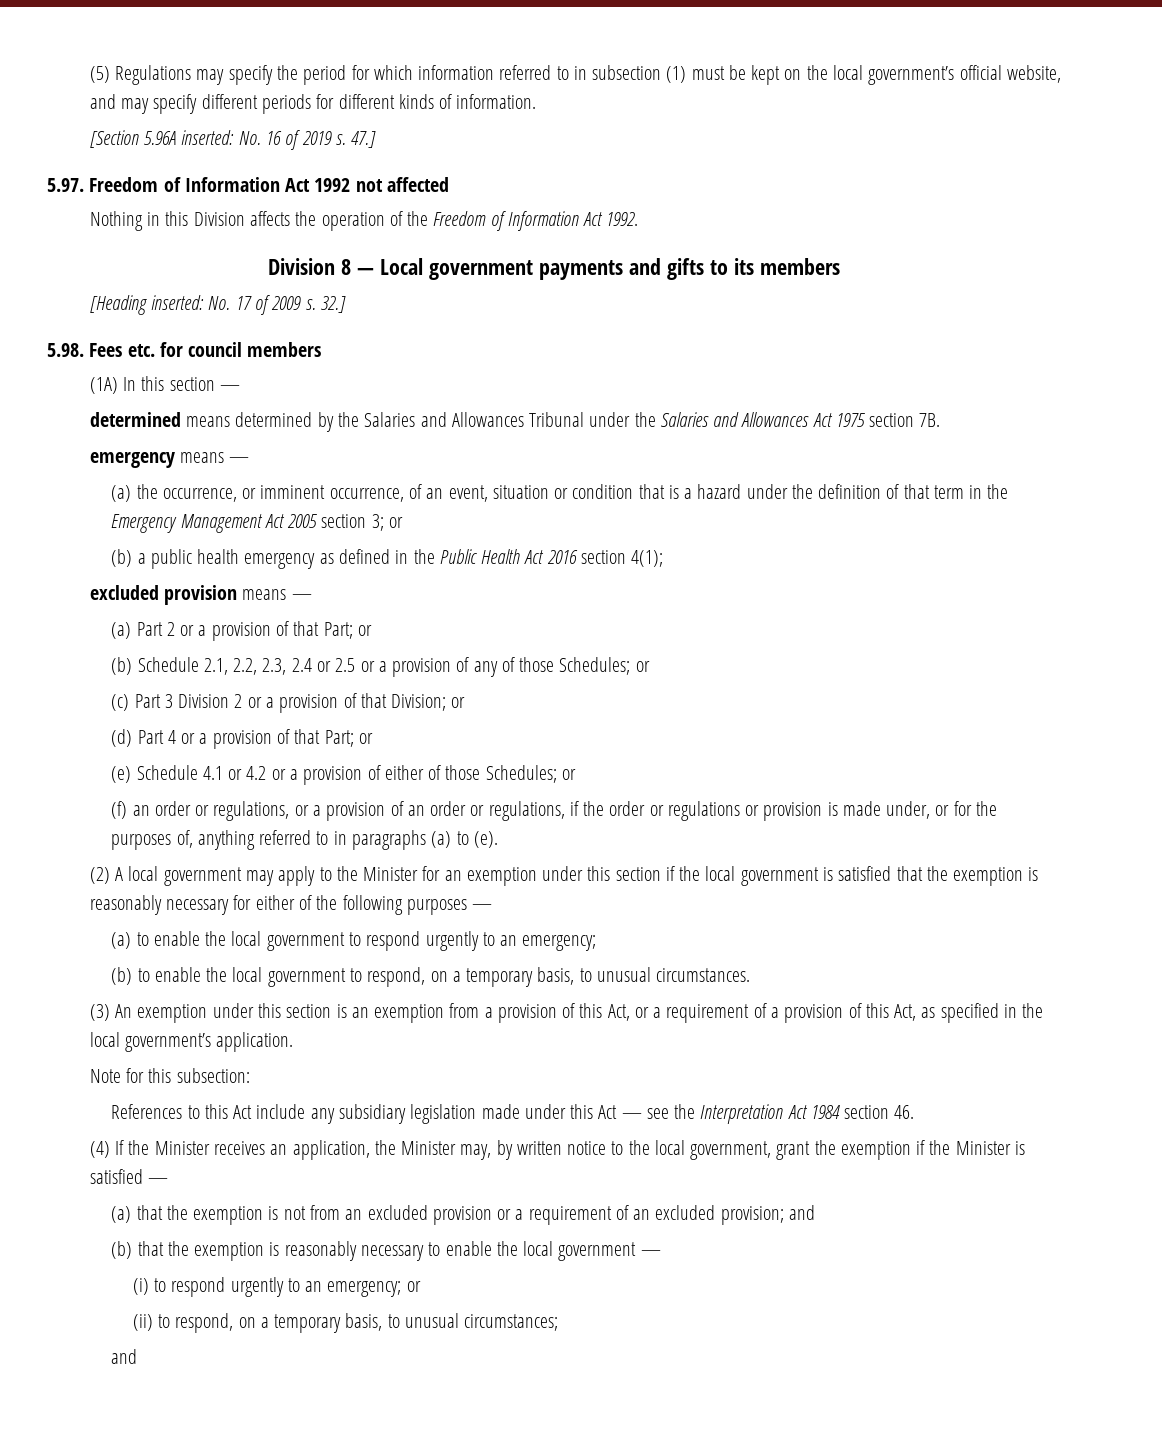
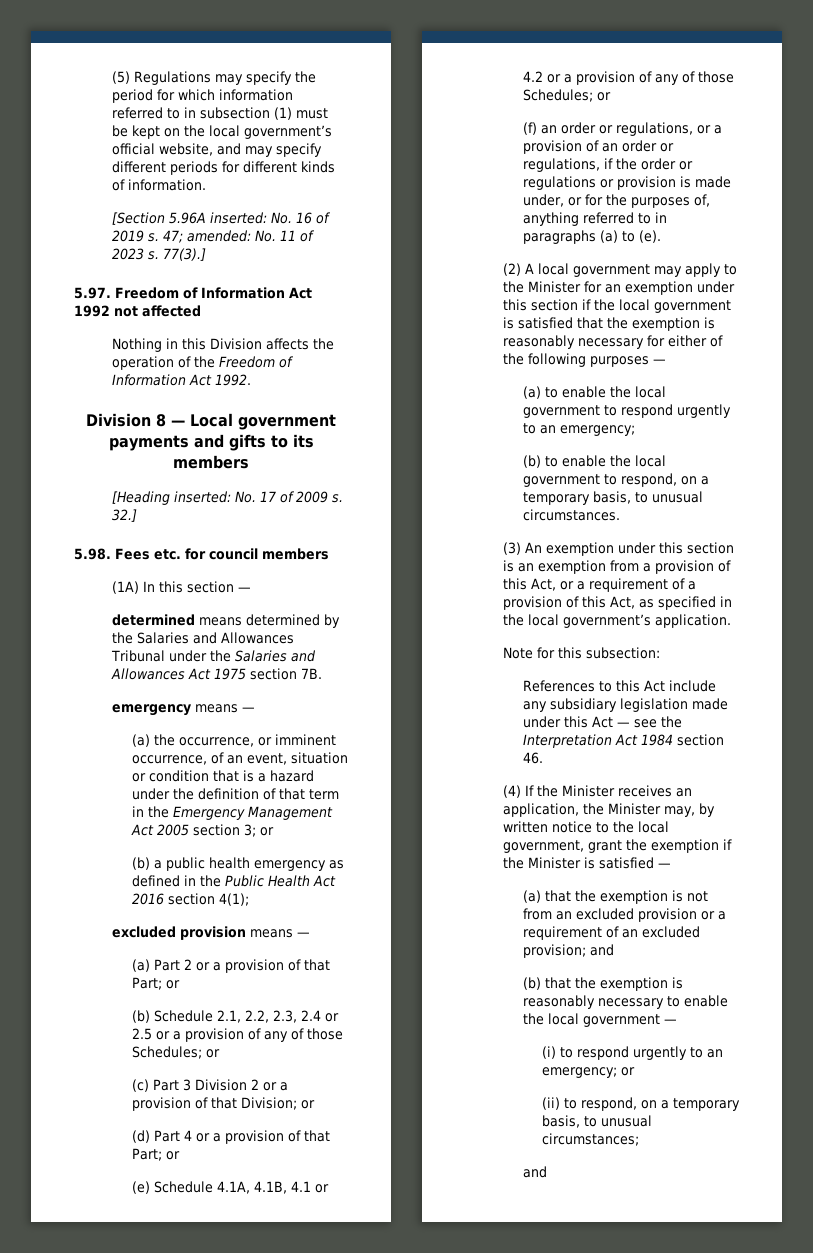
[351,131,377,148] 47.] -> [163,230,316,243] [112,248,207,261] 47; amended: No. 11 of 2023 s. 77(3).]
(198, 772) none -> [216,1181,287,1194] 4.1A, 4.1B,
[384,765,424,780] either -> [654,74,679,85] any

